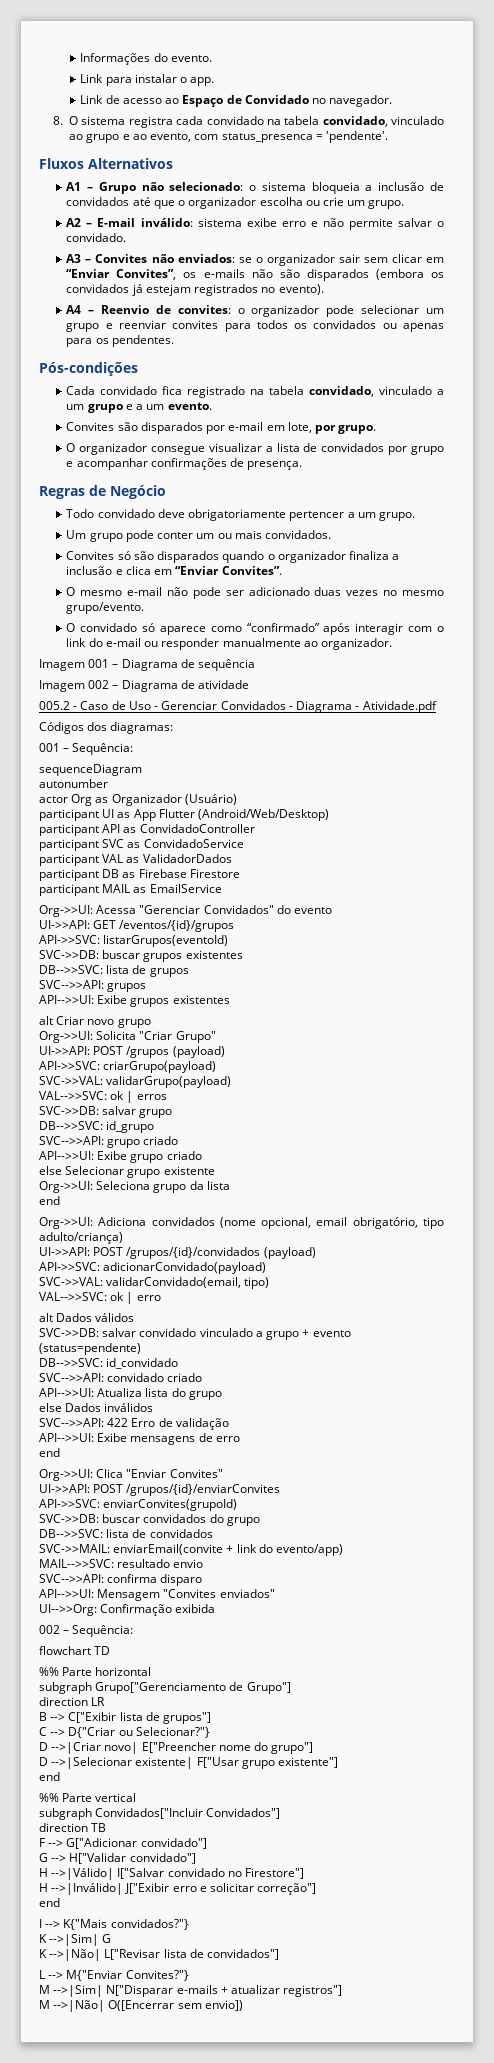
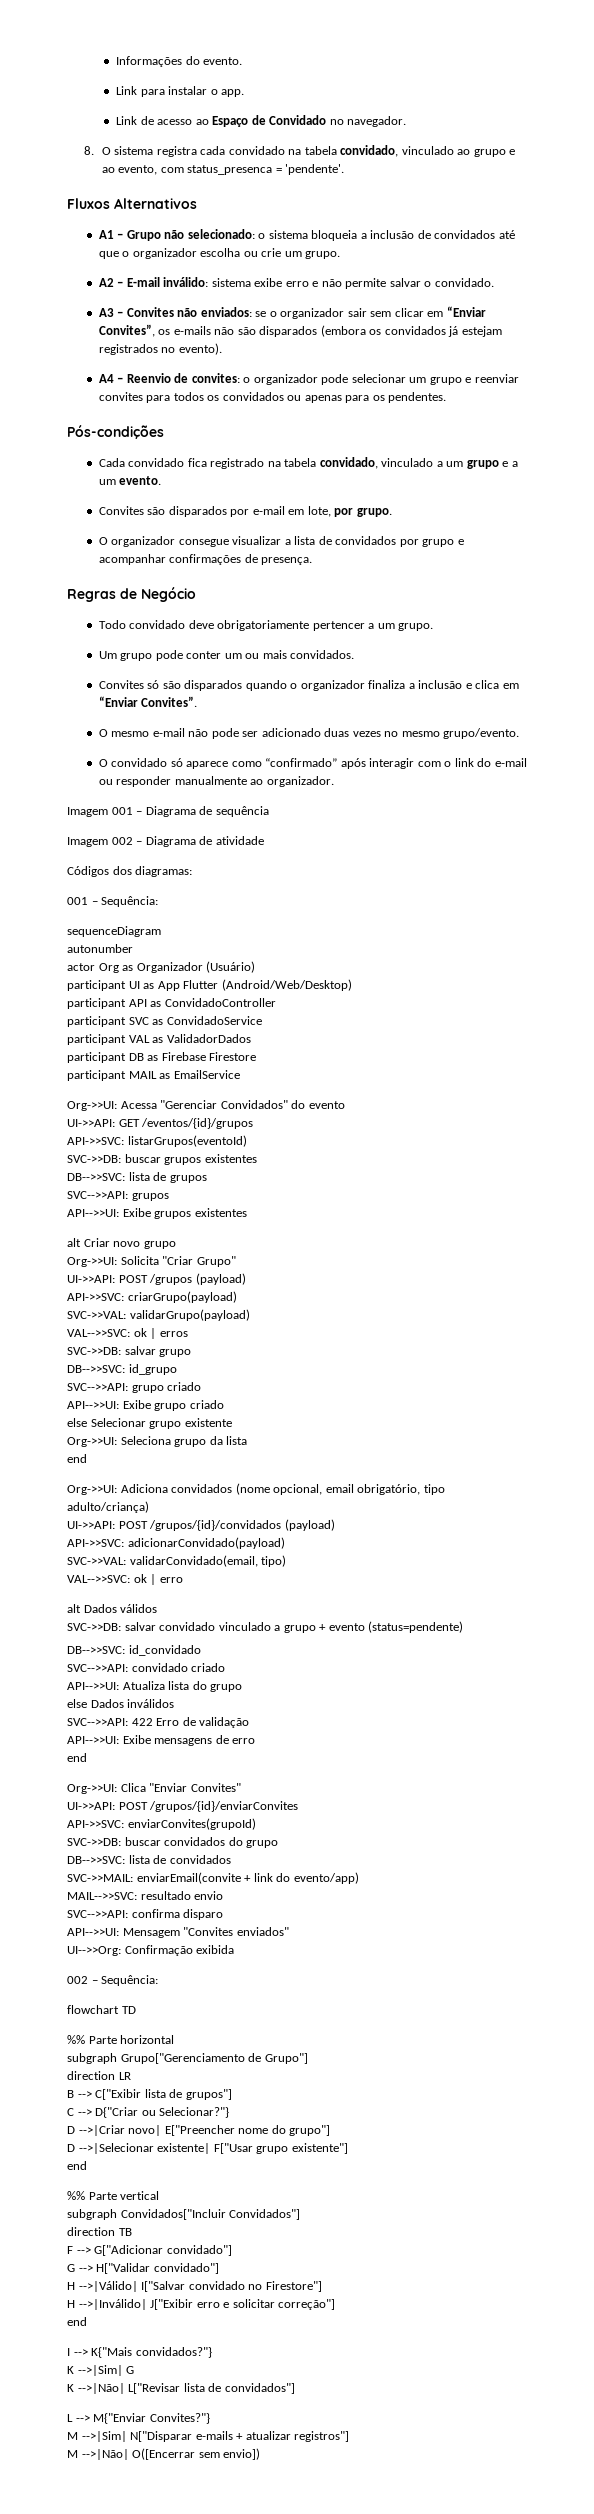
[39,701,437,713] // 005.2 - Caso de Uso - Gerenciar Convidados - Diagrama - Atividade.pdf -> (264, 840) none

